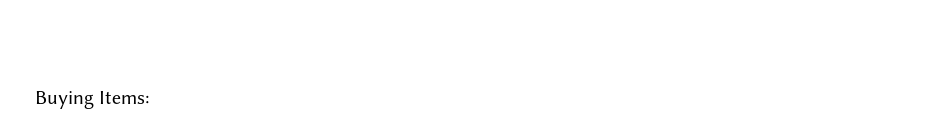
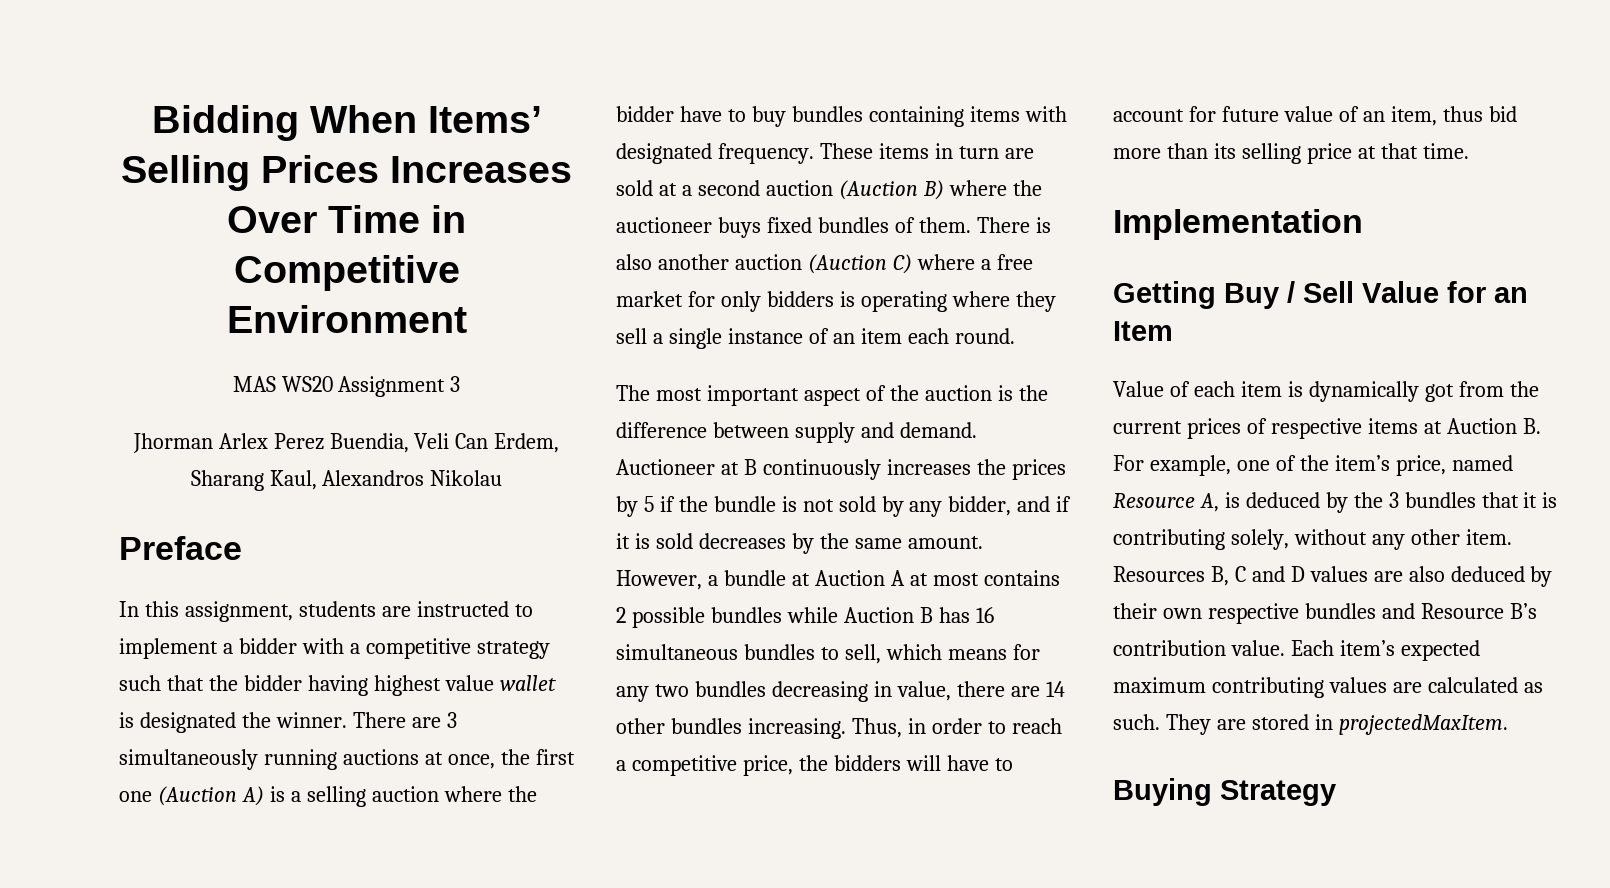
[35,91,150,109] Buying Items: -> [151,105,542,141] [121,155,572,191] [227,205,466,233] [233,255,460,291] [226,305,467,333] [232,376,461,397] [132,433,560,453] [190,470,503,491] [119,536,242,560] [119,601,533,622] [119,638,550,659] [119,675,556,696] [119,712,457,733] [119,749,575,770] [119,786,537,807] [616,106,1067,127] [616,143,1034,164] [616,180,1042,200] [616,217,1051,238] [616,254,1033,274] [616,291,1056,312] [616,328,1015,349] [616,385,1048,406] [616,422,977,443] [616,459,1066,480] [616,496,1072,517] [616,533,983,554] [616,570,1060,590] [616,607,994,628] [616,644,1040,664] [616,681,1065,702] [616,718,1062,739] [616,755,1013,776] [1113,106,1517,126] [1113,143,1469,164] [1113,209,1363,240] [1113,281,1528,309] [1113,321,1173,341] [1113,381,1539,402] [1113,418,1541,439] [1113,455,1513,476] [1113,492,1558,513] [1113,529,1512,550] [1113,566,1553,587] [1113,603,1537,624] [1113,640,1480,661] [1113,677,1543,698] [1113,714,1508,735] [1113,778,1336,806] Bidding When Items’ Selling Prices Increases Over Time in Competitive Environment // MAS WS20 Assignment 3 // Jhorman Arlex Perez Buendia, Veli Can Erdem, Sharang Kaul, Alexandros Nikolau // Preface // In this assignment, students are instructed to implement a bidder with a competitive strategy such that the bidder having highest value wallet is designated the winner. There are 3 simultaneously running auctions at once, the first one (Auction A) is a selling auction where the bidder have to buy bundles containing items with designated frequency. These items in turn are sold at a second auction (Auction B) where the auctioneer buys fixed bundles of them. There is also another auction (Auction C) where a free market for only bidders is operating where they sell a single instance of an item each round. // The most important aspect of the auction is the difference between supply and demand. Auctioneer at B continuously increases the prices by 5 if the bundle is not sold by any bidder, and if it is sold decreases by the same amount. However, a bundle at Auction A at most contains 2 possible bundles while Auction B has 16 simultaneous bundles to sell, which means for any two bundles decreasing in value, there are 14 other bundles increasing. Thus, in order to reach a competitive price, the bidders will have to account for future value of an item, thus bid more than its selling price at that time. // Implementation // Getting Buy / Sell Value for an Item // Value of each item is dynamically got from the current prices of respective items at Auction B. For example, one of the item’s price, named Resource A, is deduced by the 3 bundles that it is contributing solely, without any other item. Resources B, C and D values are also deduced by their own respective bundles and Resource B’s contribution value. Each item’s expected maximum contributing values are calculated as such. They are stored in projectedMaxItem. // Buying Strategy

